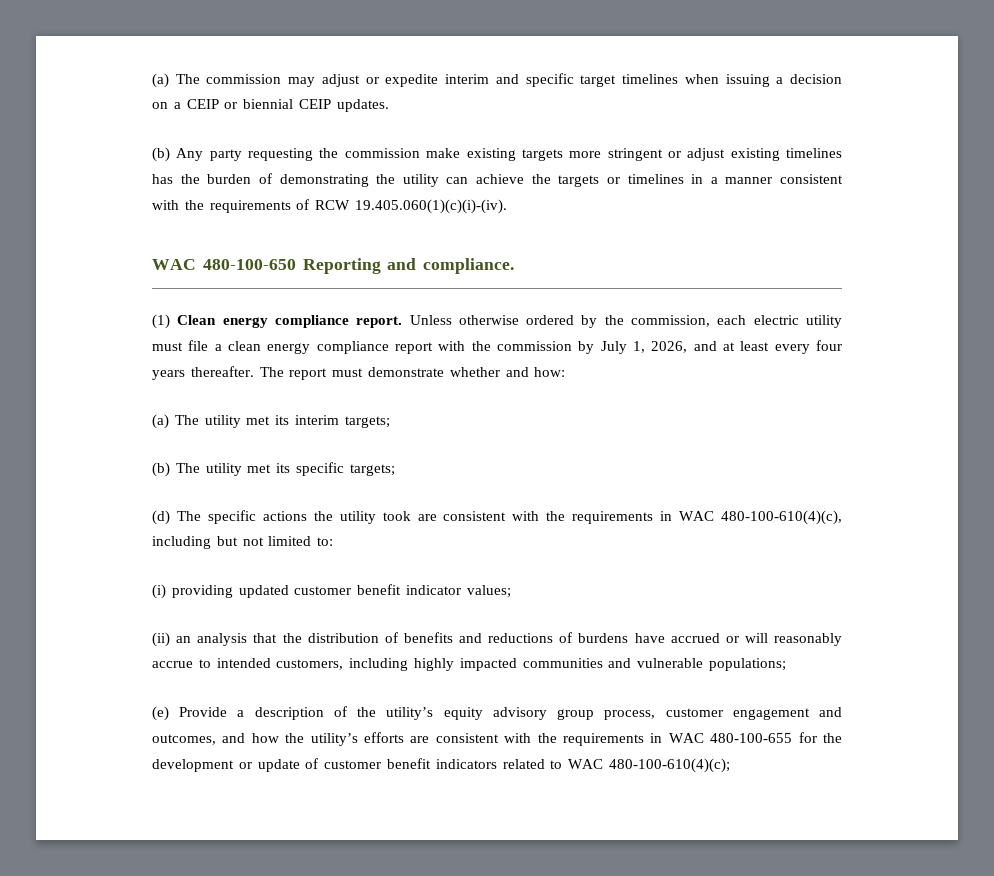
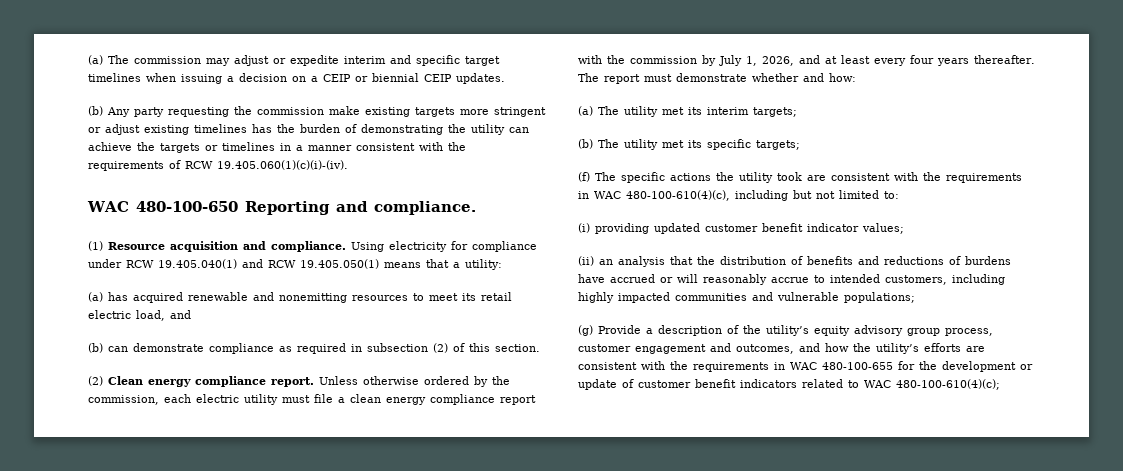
(170, 321) none -> [108,241,537,252] [88,259,502,270] [88,292,512,303] [88,310,191,321] [88,343,540,354] [88,376,103,386] Resource acquisition and compliance. Using electricity for compliance under RCW 19.405.040(1) and RCW 19.405.050(1) means that a utility: // (a) has acquired renewable and nonemitting resources to meet its retail electric load, and // (b) can demonstrate compliance as required in subsection (2) of this section. // (2)
[152,510,170,525] (d) -> [578,172,590,182] (f)
[152,706,169,721] (e) -> [578,325,593,336] (g)

